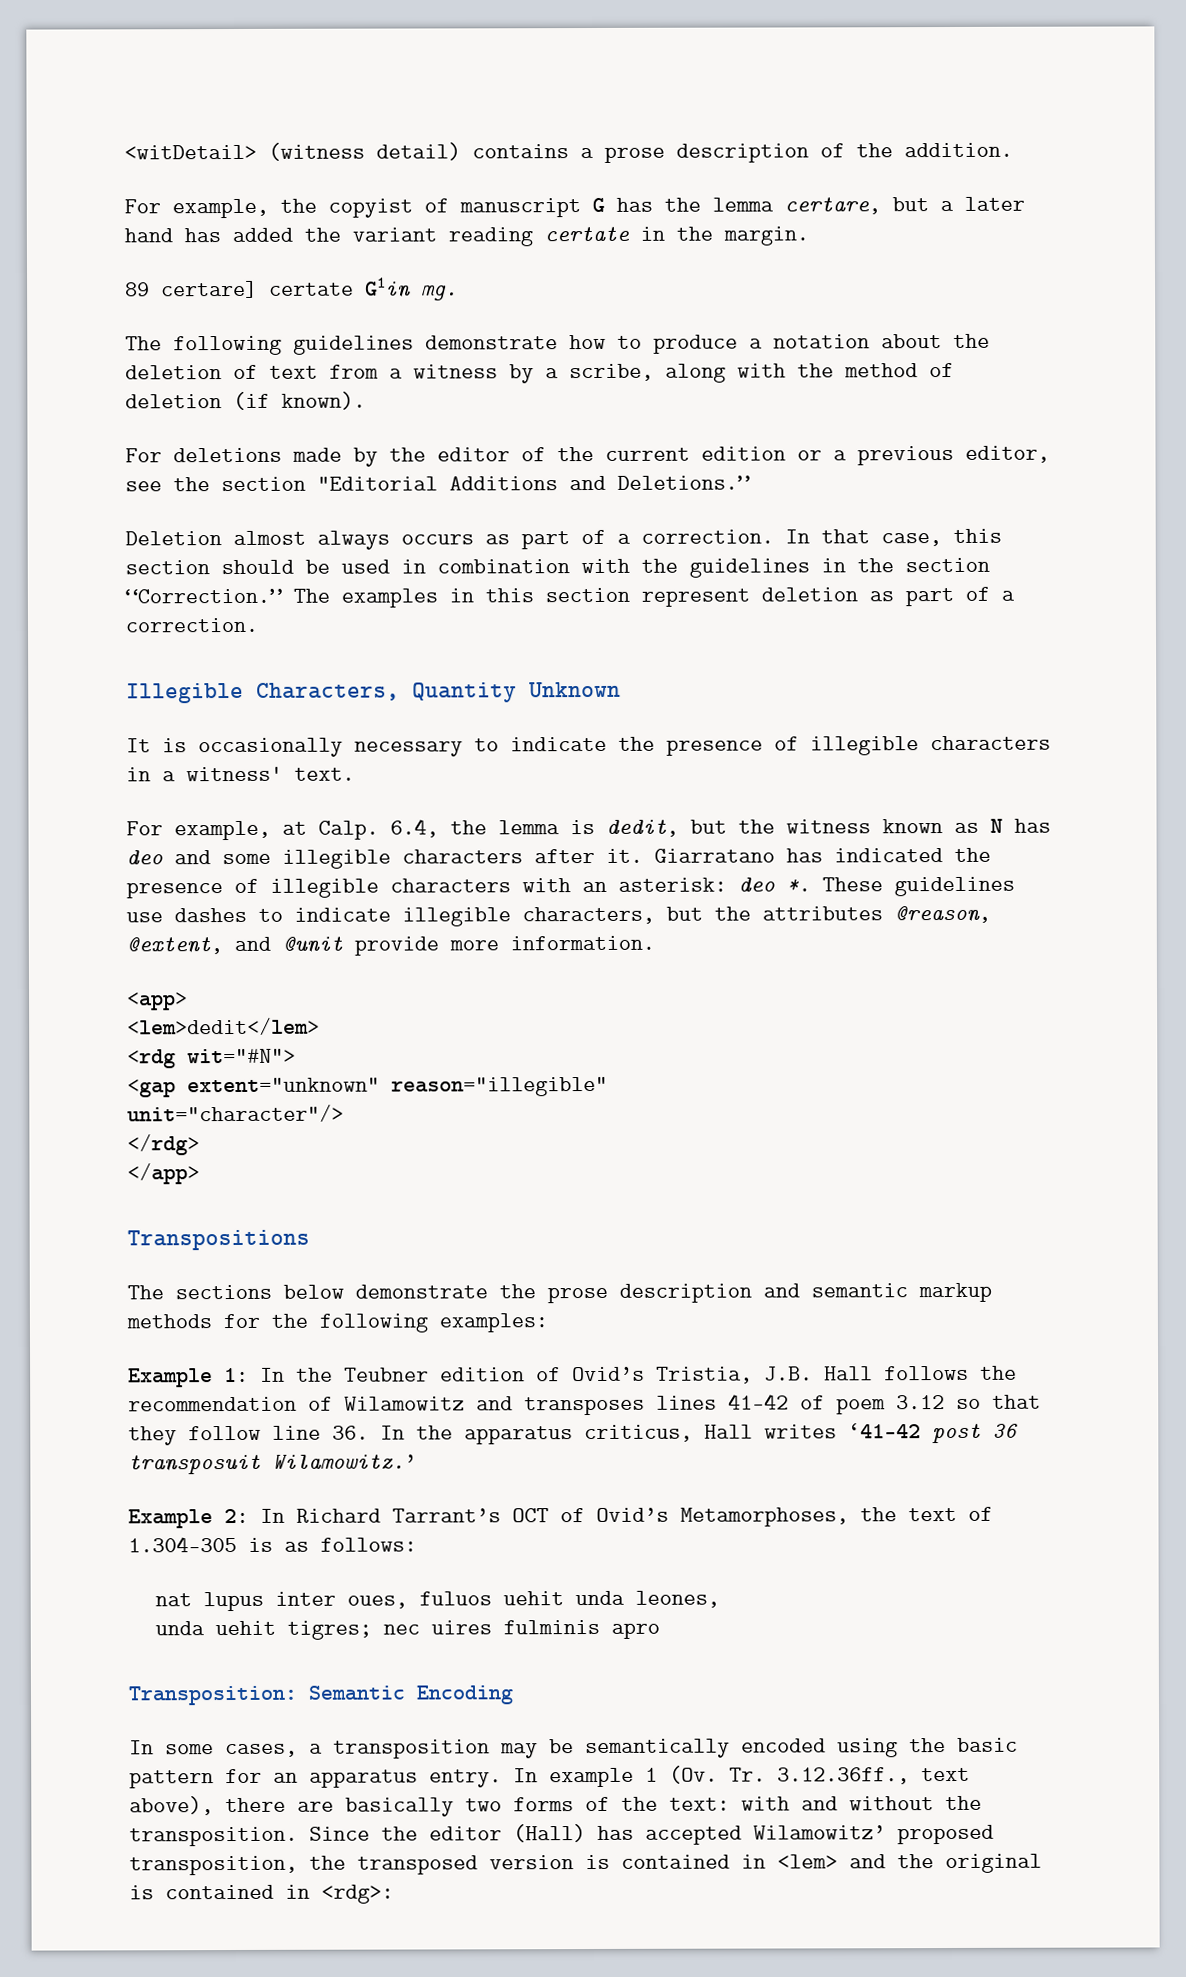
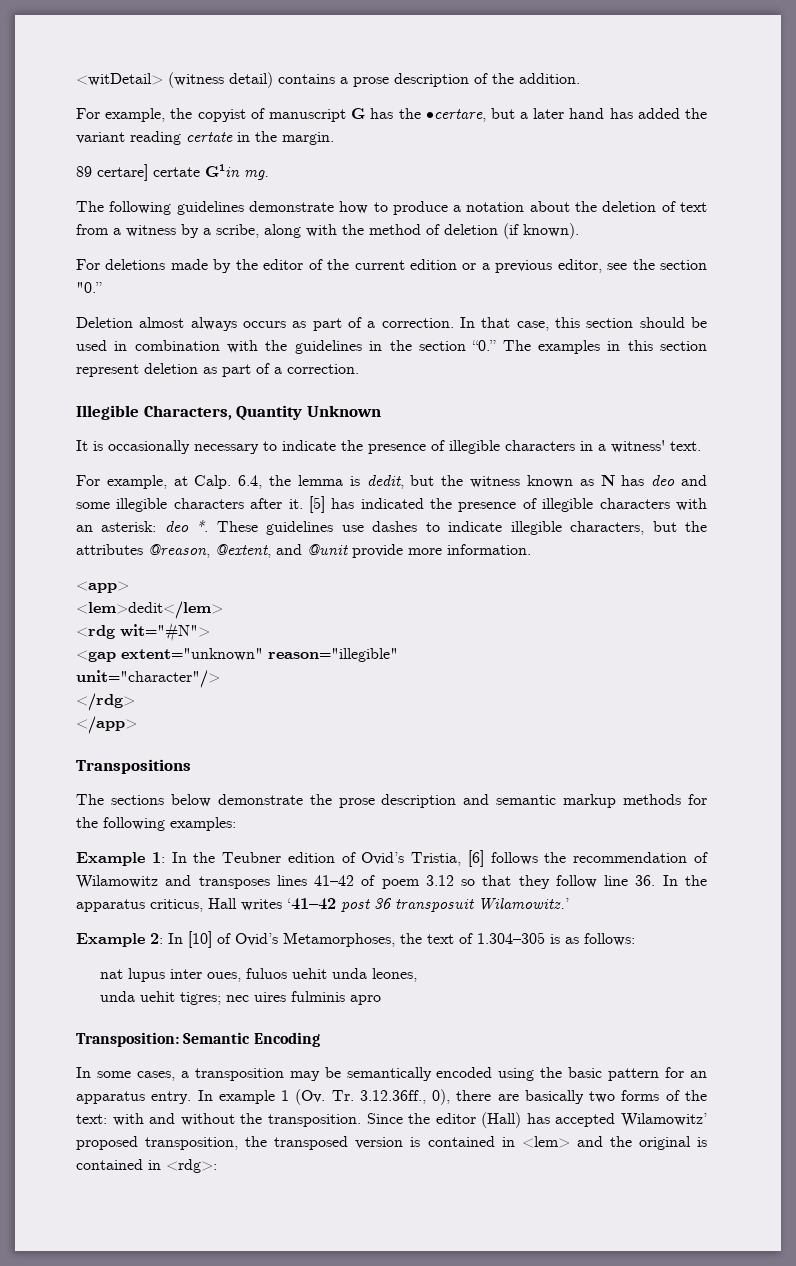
[712,197,881,215] lemma certare, -> [425,109,486,122] •certare,
[317,475,750,491] "Editorial Additions and Deletions.” -> [76,282,102,293] "0.”
[125,588,282,604] “Correction.” -> [472,340,497,351] “0.”
[654,848,775,863] Giarratano -> [308,496,325,513] [5]
[764,1366,873,1381] J.B. Hall -> [467,850,484,867] [6]
[296,1508,549,1523] Richard Tarrant’s OCT -> [188,931,212,948] [10]
[921,1767,970,1782] [129,1796,214,1816] text above), -> [432,1089,451,1105] 0),

